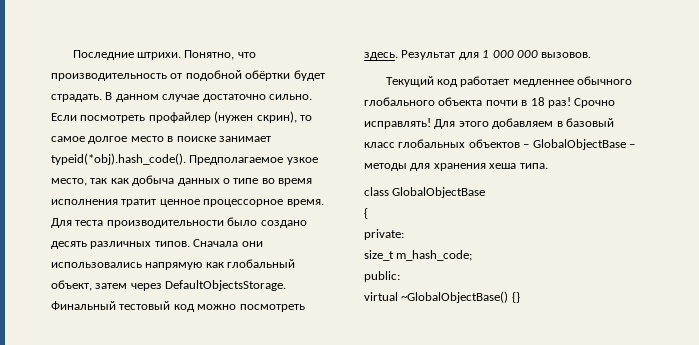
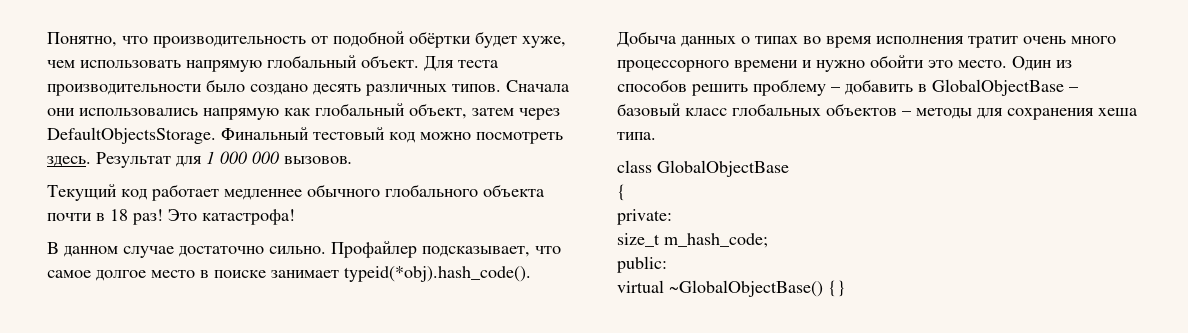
[72,50,181,60] Последние штрихи. -> (47, 39) none
[51,92,312,102] [51,111,312,123] [51,136,271,144] [51,153,318,165] [51,175,312,186] [51,199,324,207] страдать. В данном случае достаточно сильно. Если посмотреть профайлер (нужен скрин), то самое долгое место в поиске занимает typeid(*obj).hash_code(). Предполагаемое узкое место, так как добыча данных о типе во время исполнения тратит ценное процессорное время. -> [522,36,566,48] [47,55,419,72] хуже, чем использовать напрямую глобальный объект.
[574,98,616,108] [364,118,563,129] Срочно исправлять! Для этого добавляем в -> [168,209,295,225] [47,241,561,258] [47,266,531,282] [617,31,1116,48] [617,55,1072,72] [617,79,1078,96] Это катастрофа! // В данном случае достаточно сильно. Профайлер подсказывает, что самое долгое место в поиске занимает typeid(*obj).hash_code(). Добыча данных о типах во время исполнения тратит очень много процессорного времени и нужно обойти это место. Один из способов решить проблему – добавить в GlobalObjectBase –
[532,139,635,150] GlobalObjectBase – -> (911, 113) none
[433,163,486,171] хранения -> [1007,108,1094,120] сохранения

